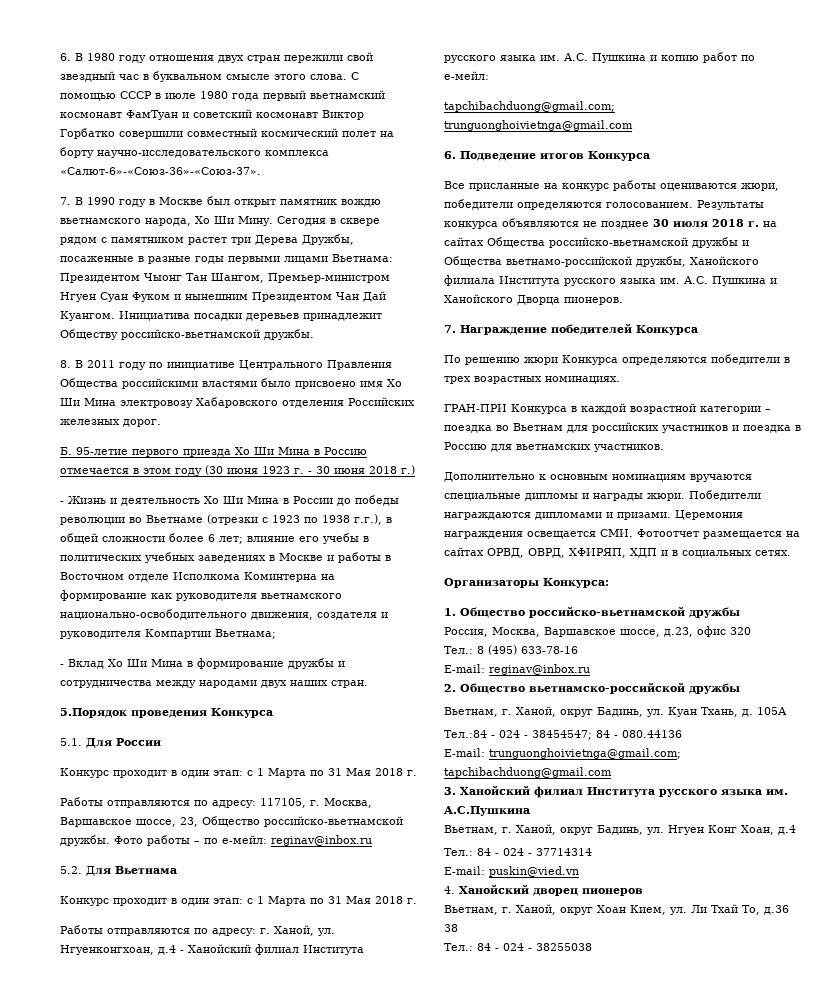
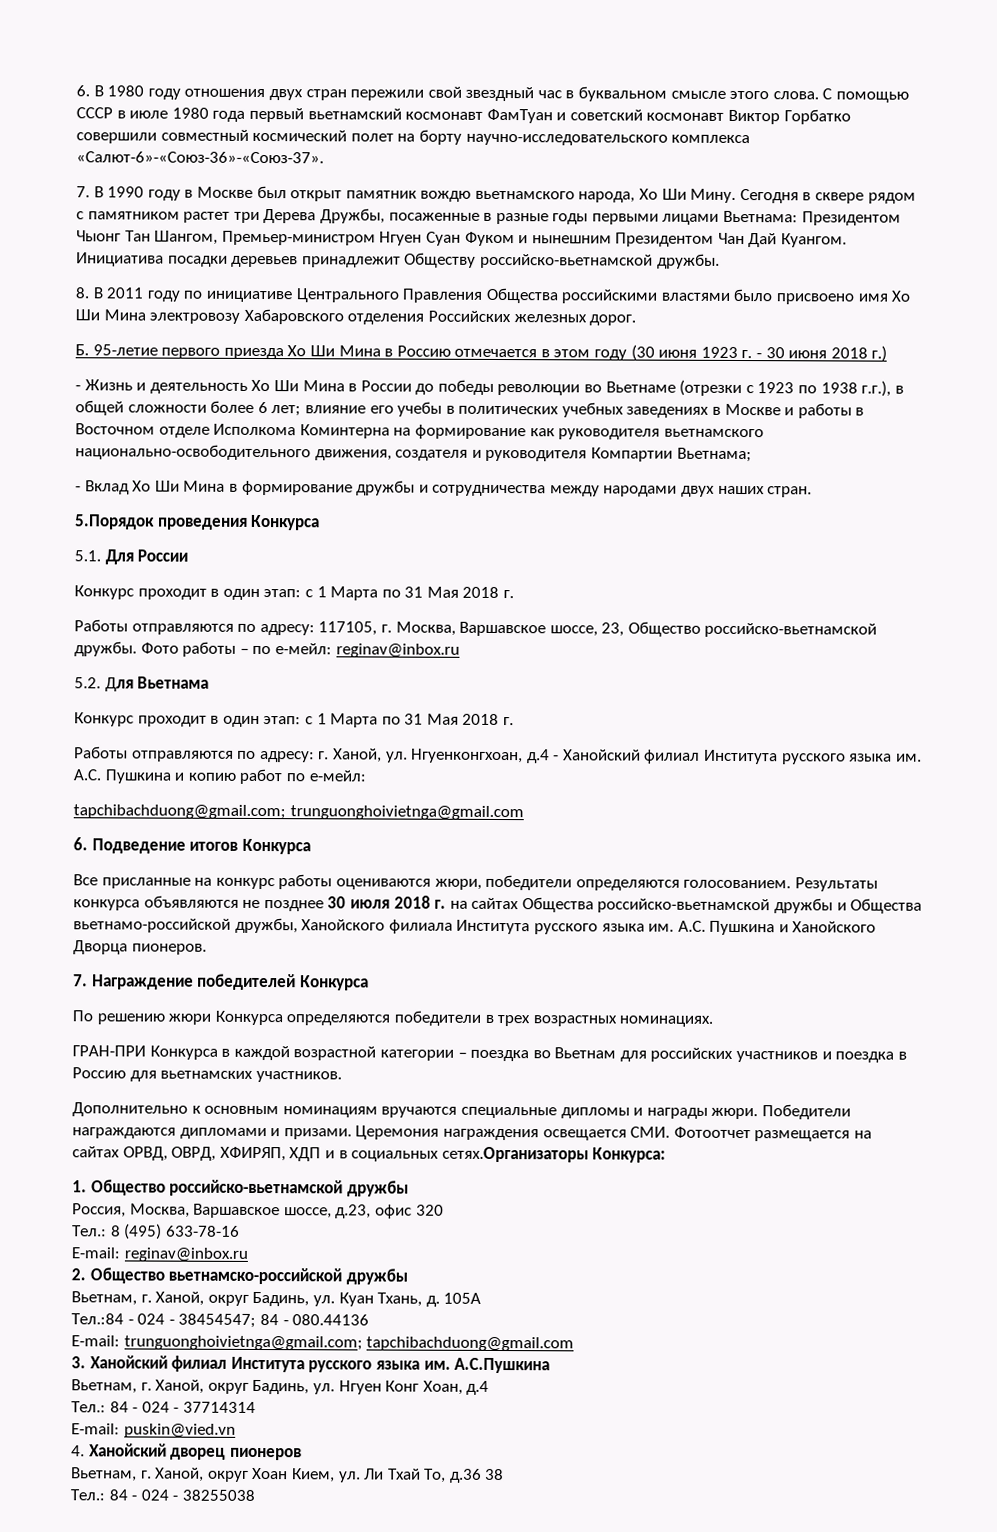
[755,550,791,556] [444,578,539,588] сетях. // Организаторы -> [441,1146,589,1163] сетях.Организаторы

